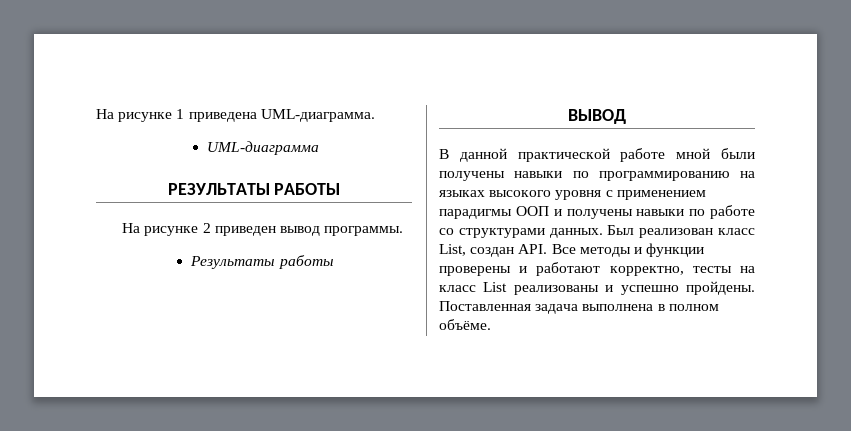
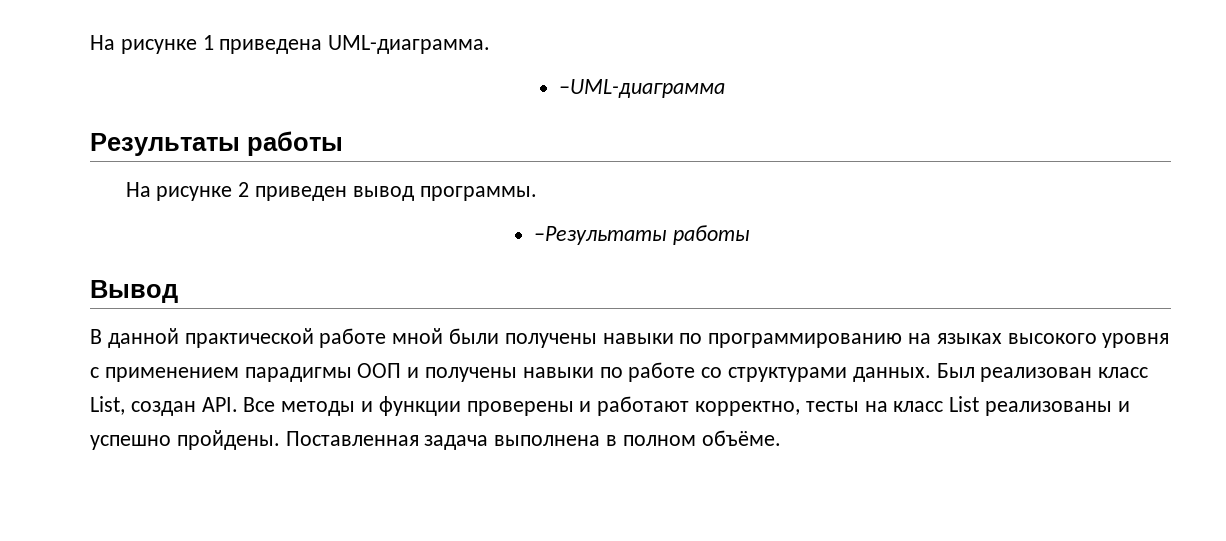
[206,141,319,155] [167,183,341,195] UML-диаграмма // РЕЗУЛЬТАТЫ РАБОТЫ -> [559,79,726,98] [90,131,343,156] –UML-диаграмма // Результаты работы
[190,255,334,269] [568,109,626,124] Результаты работы // ВЫВОД -> [534,225,751,245] [90,280,178,303] –Результаты работы // Вывод

